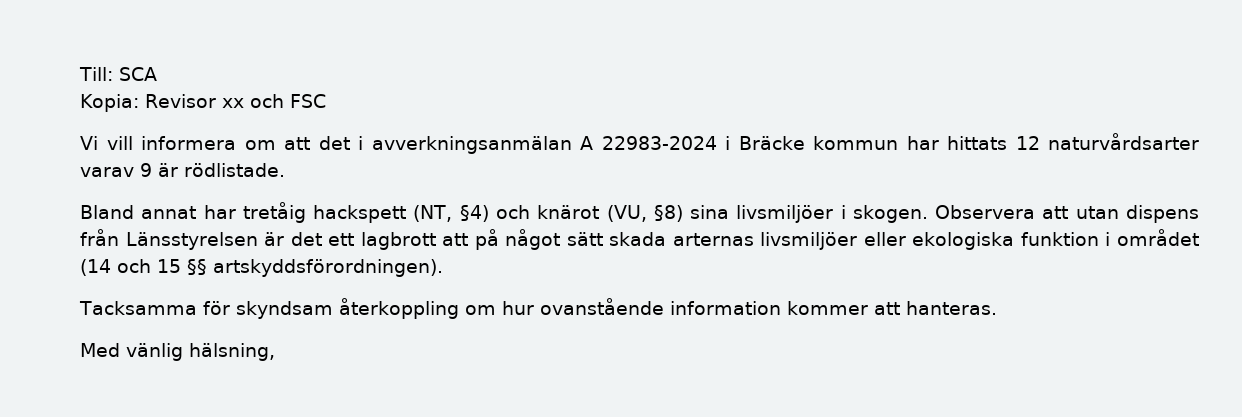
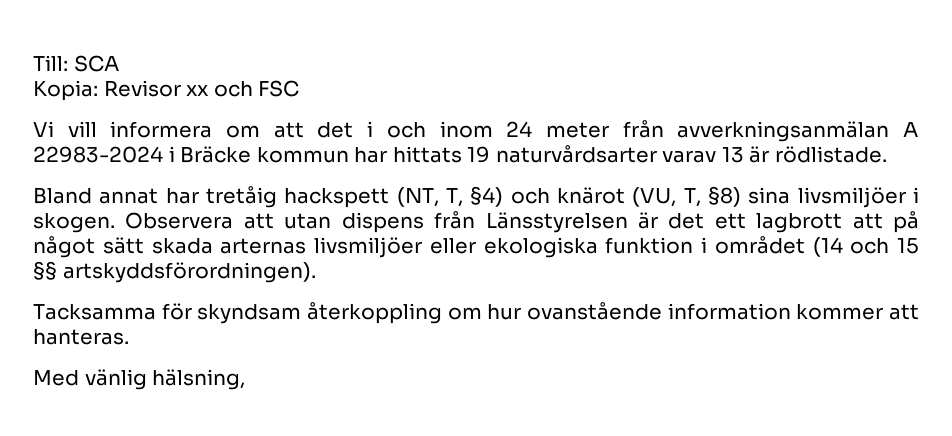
(364, 143) none -> [386,120,664,138] och inom 24 meter från
[1015,136,1040,150] 12 -> [467,146,491,163] 19
[140,163,152,177] 9 -> [721,147,744,163] 13
(453, 213) none -> [446,188,463,207] T,
(647, 213) none -> [683,188,701,207] T,

